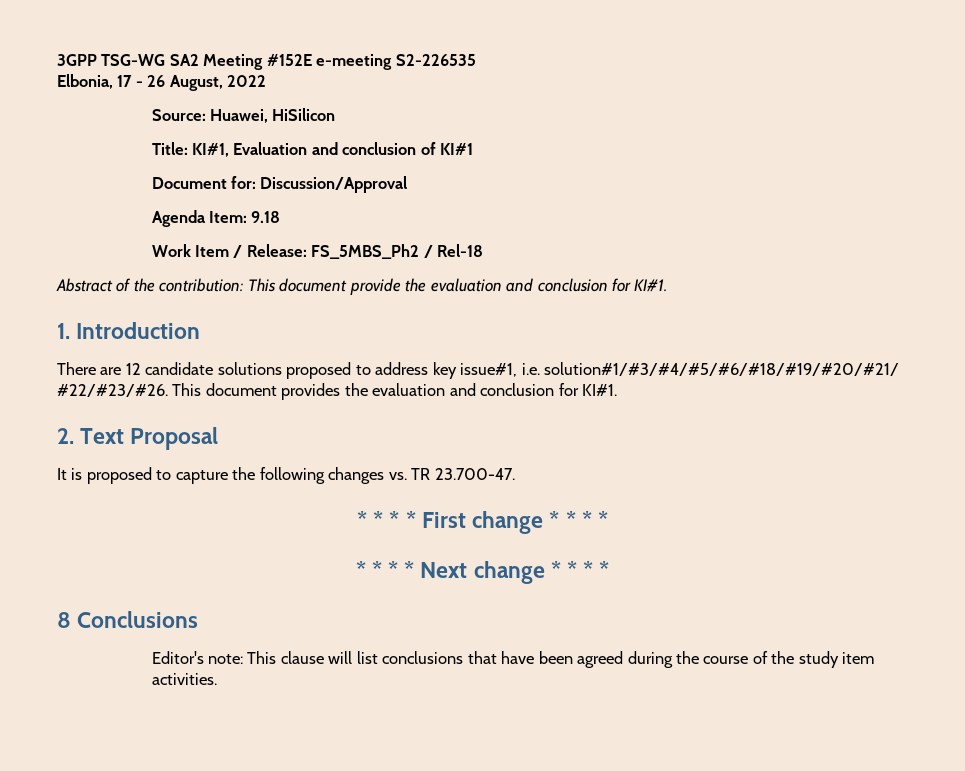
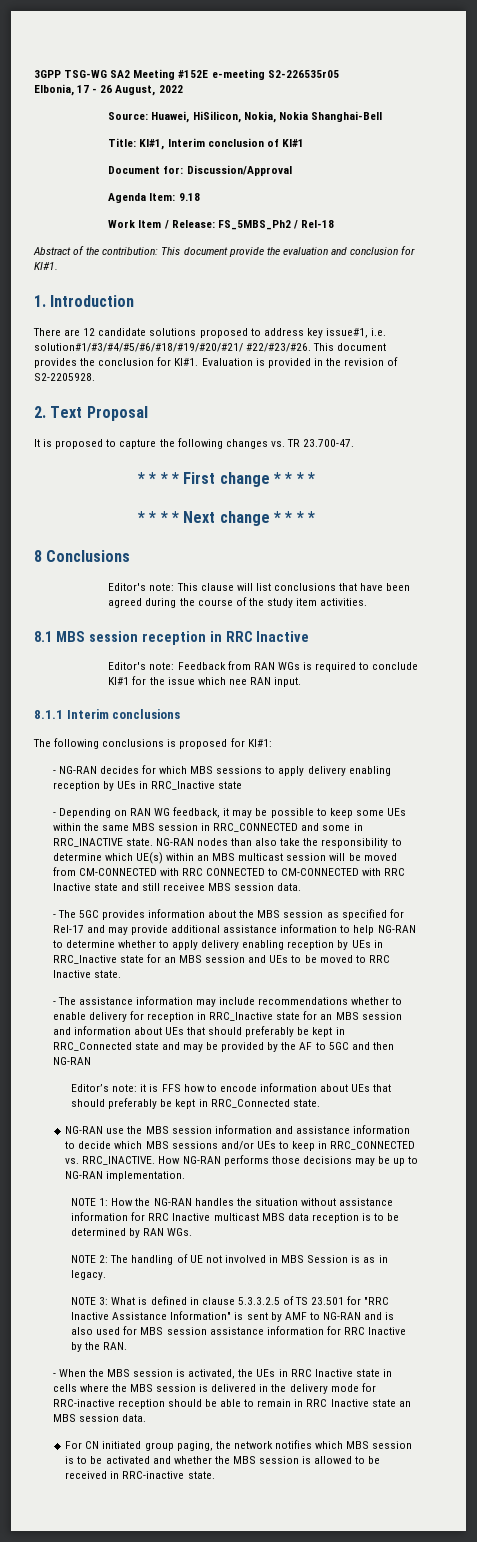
[395,54,476,66] S2-226535 -> [267,70,339,78] S2-226535r05
[272,108,336,121] HiSilicon -> [192,111,382,123] HiSilicon, Nokia, Nokia Shanghai-Bell
[233,142,338,155] Evaluation and -> [167,138,205,147] Interim
[372,383,618,396] evaluation and conclusion for KI#1. -> [98,357,399,368] [34,373,95,381] conclusion for KI#1. Evaluation is provided in the revision of S2-2205928.
(217, 679) none -> [34,631,310,645] [108,661,419,672] [108,676,302,687] [34,709,181,719] [33,738,272,749] [52,765,391,776] [52,781,243,791] [52,807,406,818] [52,823,363,832] [52,838,402,848] [52,852,397,864] [52,867,406,876] [52,883,302,891] [52,909,404,920] [52,924,416,935] [52,940,383,950] [52,954,390,964] [52,970,121,978] [52,996,403,1007] [52,1011,402,1022] [52,1026,345,1037] [52,1042,394,1052] [52,1057,91,1065] [71,1083,392,1092] [71,1098,320,1109] [65,1125,411,1134] [65,1141,416,1151] [65,1155,419,1166] [65,1171,186,1181] [71,1198,394,1206] [71,1212,400,1223] [71,1228,193,1238] [71,1254,388,1265] [71,1270,107,1280] [71,1296,390,1305] [71,1311,395,1322] [71,1326,407,1335] [71,1342,128,1352] [52,1369,392,1379] [52,1383,376,1394] [52,1399,411,1409] [52,1414,146,1422] [65,1440,413,1451] [65,1456,381,1464] [65,1471,215,1479] // 8.1 MBS session reception in RRC Inactive // Editor's note: Feedback from RAN WGs is required to conclude KI#1 for the issue which nee RAN input. // 8.1.1 Interim conclusions // The following conclusions is proposed for KI#1: // - NG-RAN decides for which MBS sessions to apply delivery enabling reception by UEs in RRC_Inactive state // - Depending on RAN WG feedback, it may be possible to keep some UEs within the same MBS session in RRC_CONNECTED and some in RRC_INACTIVE state. NG-RAN nodes than also take the responsibility to determine which UE(s) within an MBS multicast session will be moved from CM-CONNECTED with RRC CONNECTED to CM-CONNECTED with RRC Inactive state and still receivee MBS session data. // - The 5GC provides information about the MBS session as specified for Rel-17 and may provide additional assistance information to help NG-RAN to determine whether to apply delivery enabling reception by UEs in RRC_Inactive state for an MBS session and UEs to be moved to RRC Inactive state. // - The assistance information may include recommendations whether to enable delivery for reception in RRC_Inactive state for an MBS session and information about UEs that should preferably be kept in RRC_Connected state and may be provided by the AF to 5GC and then NG-RAN // Editor’s note: it is FFS how to encode information about UEs that should preferably be kept in RRC_Connected state. // NG-RAN use the MBS session information and assistance information to decide which MBS sessions and/or UEs to keep in RRC_CONNECTED vs. RRC_INACTIVE. How NG-RAN performs those decisions may be up to NG-RAN implementation. // NOTE 1: How the NG-RAN handles the situation without assistance information for RRC Inactive multicast MBS data reception is to be determined by RAN WGs. // NOTE 2: The handling of UE not involved in MBS Session is as in legacy. // NOTE 3: What is defined in clause 5.3.3.2.5 of TS 23.501 for "RRC Inactive Assistance Information" is sent by AMF to NG-RAN and is also used for MBS session assistance information for RRC Inactive by the RAN. // - When the MBS session is activated, the UEs in RRC Inactive state in cells where the MBS session is delivered in the delivery mode for RRC-inactive reception should be able to remain in RRC Inactive state an MBS session data. // For CN initiated group paging, the network notifies which MBS session is to be activated and whether the MBS session is allowed to be received in RRC-inactive state.

